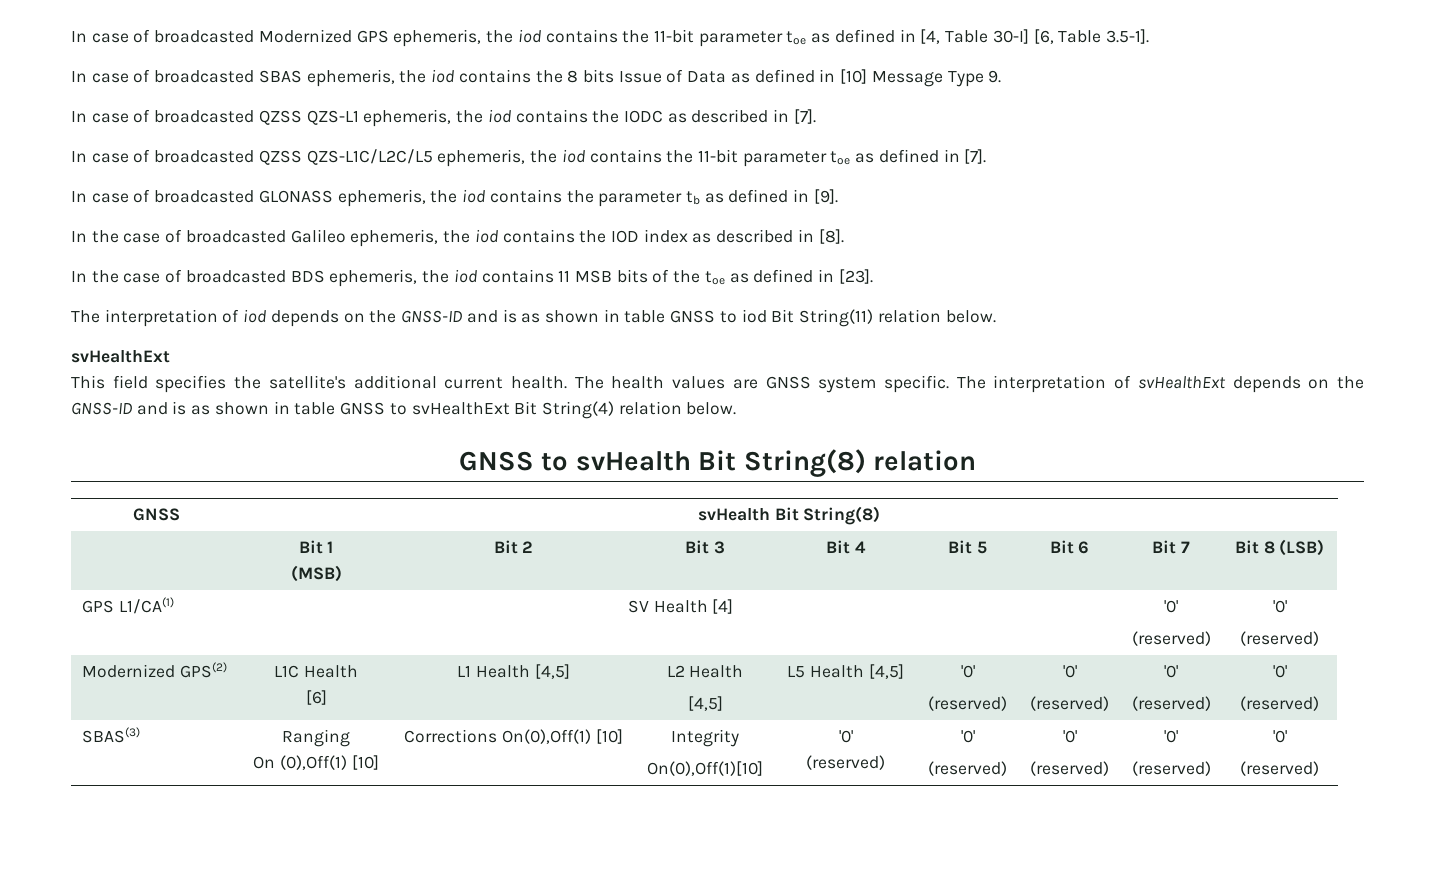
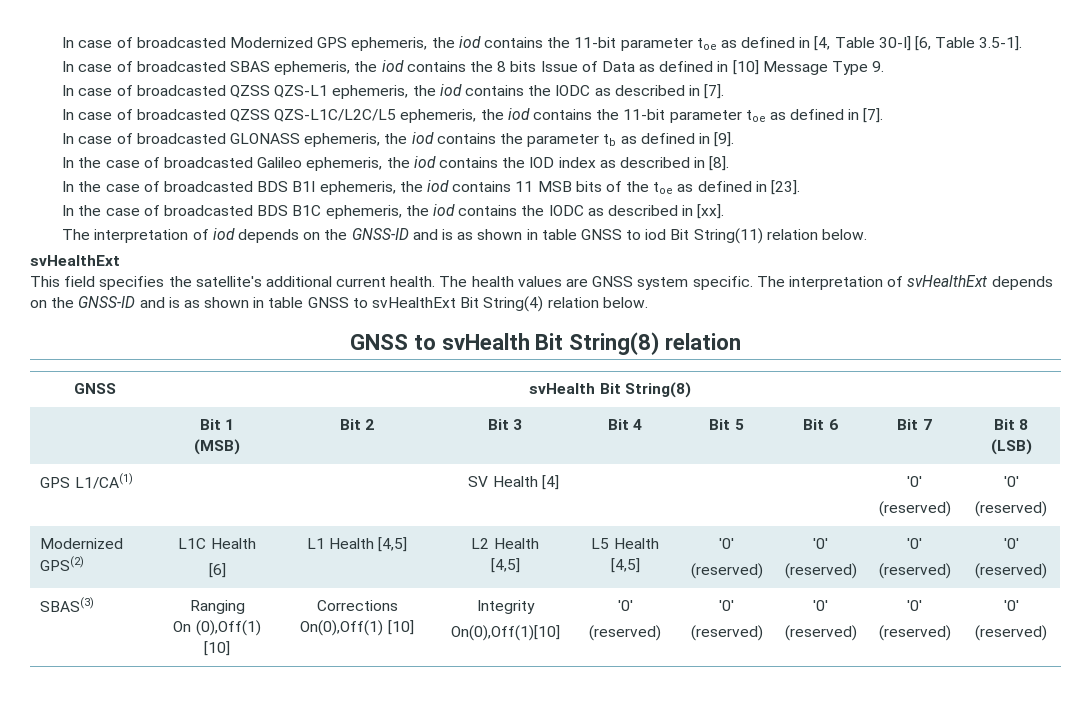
(325, 276) none -> [292,181,316,192] B1I
(873, 276) none -> [62,204,725,219] // In the case of broadcasted BDS B1C ephemeris, the iod contains the IODC as described in [xx].

